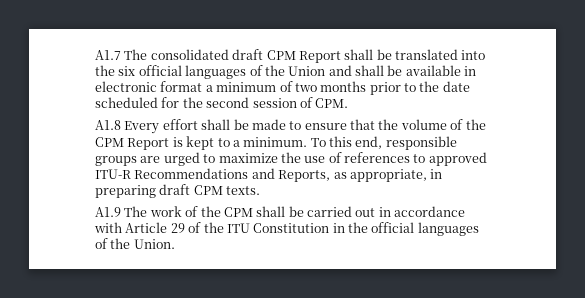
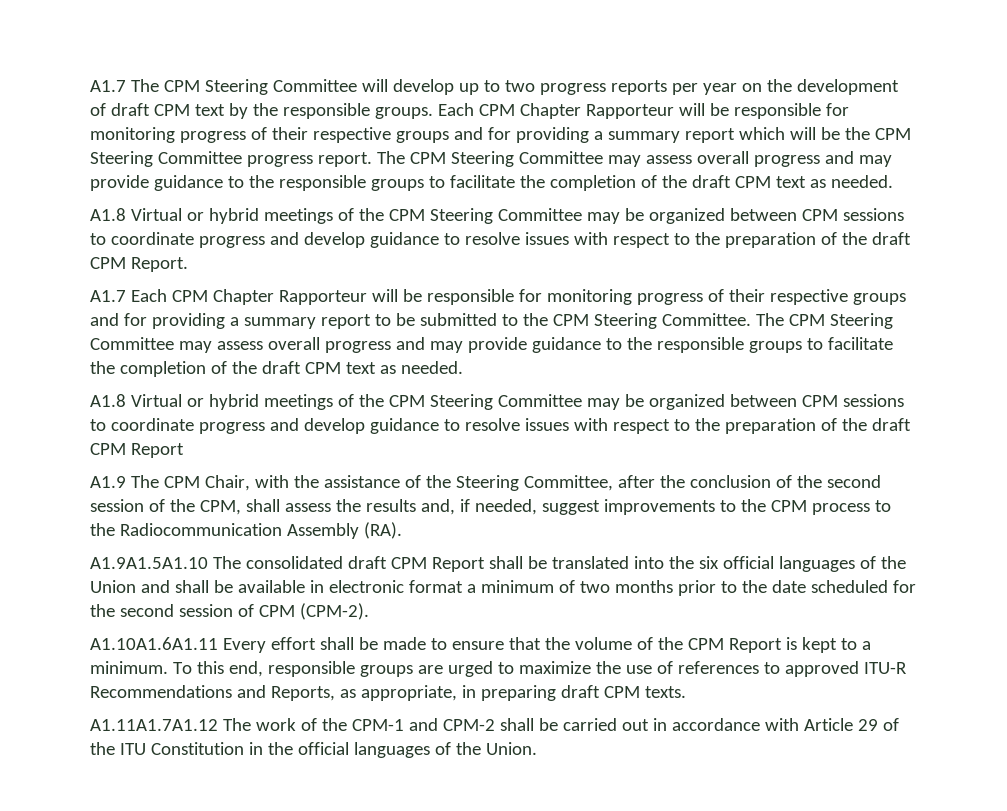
(148, 54) none -> [163,79,899,95] [90,103,849,119] [90,127,911,143] [90,151,892,167] [90,175,893,191] [90,208,904,224] [90,232,911,248] [90,257,188,272] [90,289,906,305] [90,313,893,329] [90,337,893,353] [90,361,463,377] [90,394,904,410] [90,418,911,434] [90,443,184,458] [90,475,881,491] [90,499,891,515] [90,522,402,539] [90,556,241,569] CPM Steering Committee will develop up to two progress reports per year on the development of draft CPM text by the responsible groups. Each CPM Chapter Rapporteur will be responsible for monitoring progress of their respective groups and for providing a summary report which will be the CPM Steering Committee progress report. The CPM Steering Committee may assess overall progress and may provide guidance to the responsible groups to facilitate the completion of the draft CPM text as needed. // A1.8 Virtual or hybrid meetings of the CPM Steering Committee may be organized between CPM sessions to coordinate progress and develop guidance to resolve issues with respect to the preparation of the draft CPM Report. // A1.7 Each CPM Chapter Rapporteur will be responsible for monitoring progress of their respective groups and for providing a summary report to be submitted to the CPM Steering Committee. The CPM Steering Committee may assess overall progress and may provide guidance to the responsible groups to facilitate the completion of the draft CPM text as needed. // A1.8 Virtual or hybrid meetings of the CPM Steering Committee may be organized between CPM sessions to coordinate progress and develop guidance to resolve issues with respect to the preparation of the draft CPM Report // A1.9 The CPM Chair, with the assistance of the Steering Committee, after the conclusion of the second session of the CPM, shall assess the results and, if needed, suggest improvements to the CPM process to the Radiocommunication Assembly (RA). // A1.9A1.5A1.10 The
[315,98,349,108] [95,120,121,130] CPM. // A1.8 -> [258,603,369,620] [90,637,218,650] CPM (CPM-2). // A1.10A1.6A1.11
[95,207,121,217] A1.9 -> [90,719,218,731] A1.11A1.7A1.12
[223,207,253,217] CPM -> [351,718,495,731] CPM-1 and CPM-2

